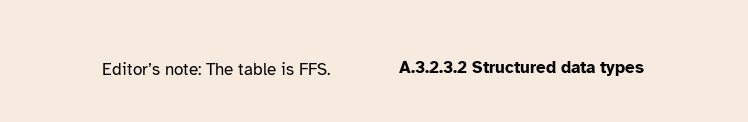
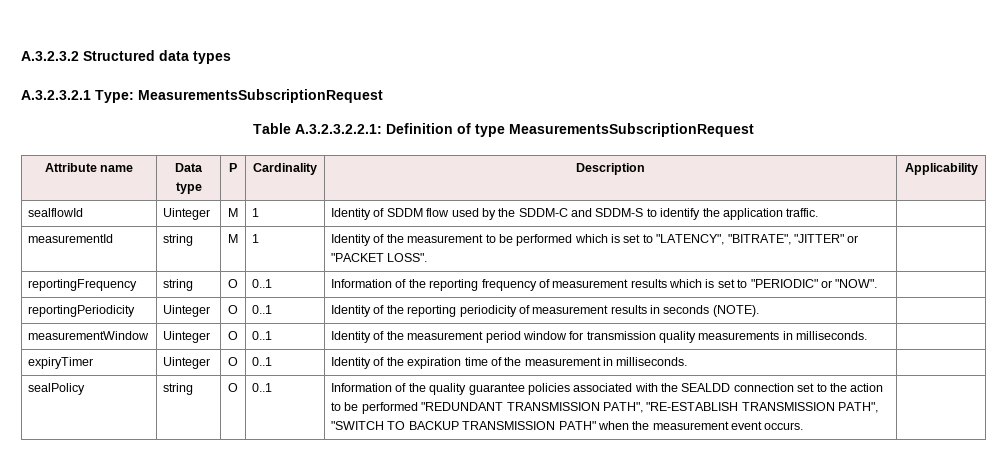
[102,62,331,75] [399,61,644,76] Editor’s note: The table is FFS. // A.3.2.3.2 Structured data types -> [21,50,231,64] [21,89,383,103] [253,123,754,137] [44,163,134,172] [175,163,203,172] [175,182,202,194] [229,163,237,172] [253,163,317,175] [576,163,645,175] [904,163,978,175] [28,208,84,217] [163,208,211,220] [228,208,238,217] [252,208,260,217] [331,208,819,220] [28,234,114,243] [163,234,194,246] [228,234,238,243] [252,234,260,243] [331,234,859,246] [331,253,428,262] [28,279,138,291] [163,279,194,291] [228,279,238,288] [252,279,273,288] [331,279,878,291] [28,305,136,317] [163,305,211,317] [228,305,238,314] [252,305,273,314] [331,305,759,317] [28,331,150,340] [163,331,211,343] [228,331,238,340] [252,331,273,340] [331,331,868,343] [28,357,94,369] [163,357,211,369] [228,357,238,366] [252,357,273,366] [331,357,688,369] [28,383,86,395] [163,383,194,395] [228,383,238,392] [252,383,273,392] [331,383,884,395] [331,402,879,414] [331,421,804,430] A.3.2.3.2 Structured data types // A.3.2.3.2.1 Type: MeasurementsSubscriptionRequest // Table A.3.2.3.2.2.1: Definition of type MeasurementsSubscriptionRequest // Attribute name | Data type | P | Cardinality | Description | Applicability // sealflowId | Uinteger | M | 1 | Identity of SDDM flow used by the SDDM-C and SDDM-S to identify the application traffic. | // measurementId | string | M | 1 | Identity of the measurement to be performed which is set to "LATENCY", "BITRATE", "JITTER" or "PACKET LOSS". | // reportingFrequency | string | O | 0..1 | Information of the reporting frequency of measurement results which is set to "PERIODIC" or "NOW". | // reportingPeriodicity | Uinteger | O | 0..1 | Identity of the reporting periodicity of measurement results in seconds (NOTE). | // measurementWindow | Uinteger | O | 0..1 | Identity of the measurement period window for transmission quality measurements in milliseconds. | // expiryTimer | Uinteger | O | 0..1 | Identity of the expiration time of the measurement in milliseconds. | // sealPolicy | string | O | 0..1 | Information of the quality guarantee policies associated with the SEALDD connection set to the action to be performed "REDUNDANT TRANSMISSION PATH", "RE-ESTABLISH TRANSMISSION PATH", "SWITCH TO BACKUP TRANSMISSION PATH" when the measurement event occurs. |

